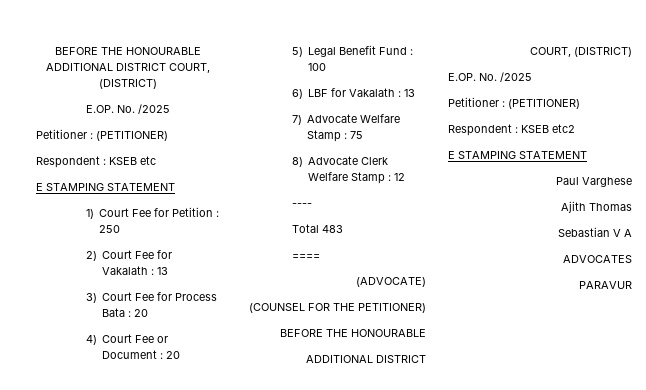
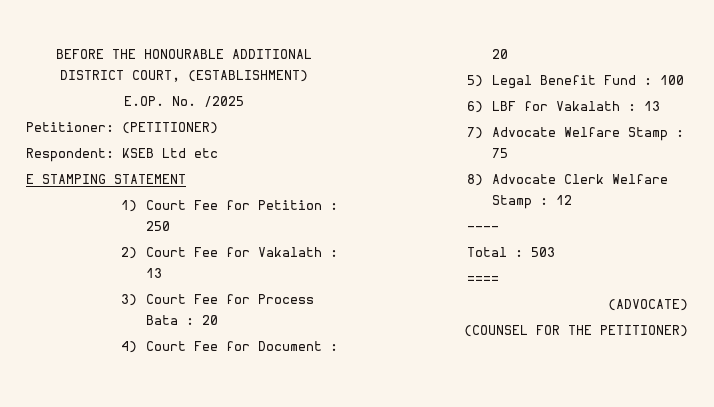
[99,79,157,89] [86,104,170,114] [36,129,168,141] [36,156,137,168] (DISTRICT) // E.OP. No. /2025 // Petitioner : (PETITIONER) // Respondent : KSEB -> [188,70,308,82] [124,96,244,107] [26,122,218,134] [26,148,186,162] (ESTABLISHMENT) // E.OP. No. /2025 // Petitioner: (PETITIONER) // Respondent: KSEB Ltd
[157,336,169,343] or -> [226,341,251,351] for
[321,225,343,233] 483 -> [514,247,555,257] : 503
[280,329,426,337] [306,355,426,363] [530,47,632,57] [448,72,532,82] [448,97,580,109] [448,124,575,136] [448,151,587,159] [556,177,632,187] [561,201,632,213] [558,227,632,237] [563,255,632,263] [579,281,632,289] // BEFORE THE HONOURABLE // ADDITIONAL DISTRICT // COURT, (DISTRICT) // E.OP. No. /2025 // Petitioner : (PETITIONER) // Respondent : KSEB etc2 // E STAMPING STATEMENT // Paul Varghese // Ajith Thomas // Sebastian V A // ADVOCATES // PARAVUR -> (688, 331) none

